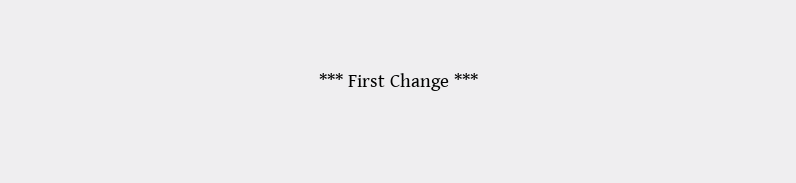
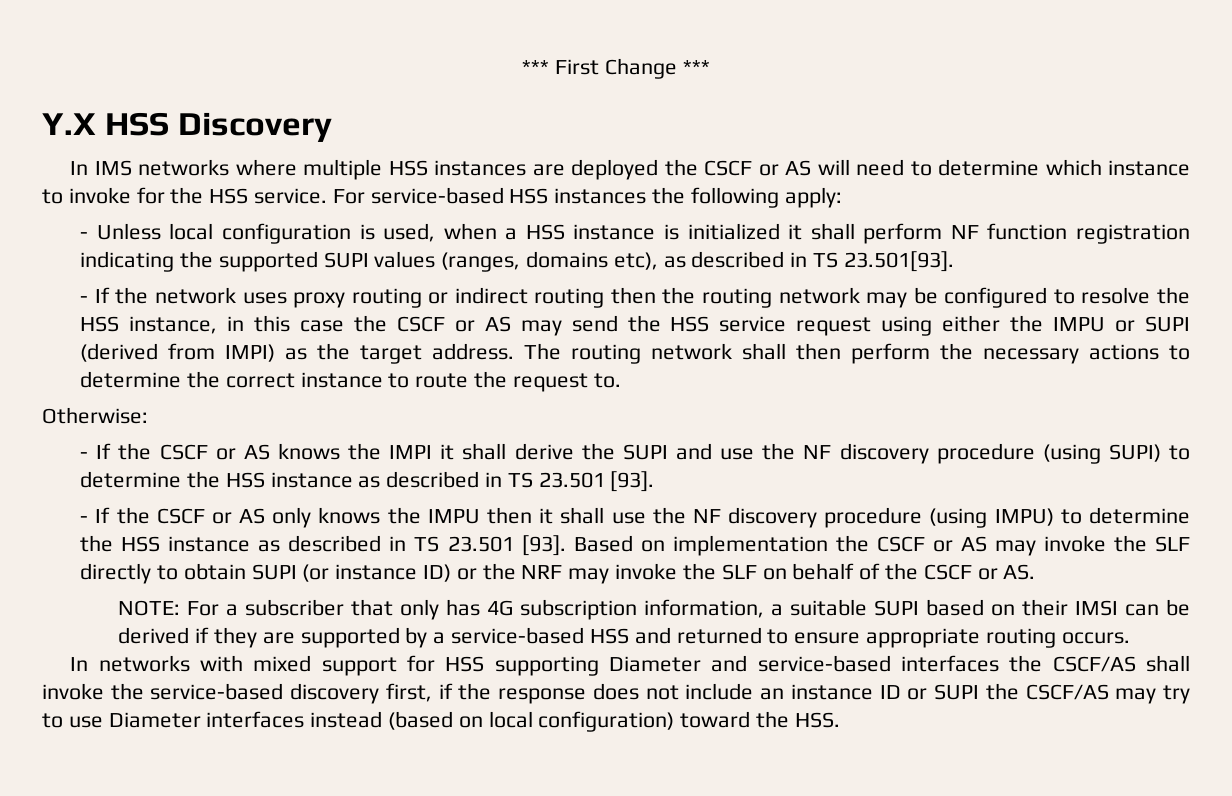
(478, 80) none -> [42,112,333,142] [70,159,1191,180] [42,187,842,208] [80,223,1190,244] [80,251,954,272] [80,287,1190,308] [80,315,1190,336] [80,343,1191,364] [80,371,621,392] [42,407,148,424] [80,443,1190,464] [80,471,655,492] [80,507,1190,528] [80,535,1190,556] [80,563,1036,584] [118,599,1190,620] [118,627,1130,648] [70,655,1190,676] [42,683,1190,704] [42,711,840,732] // Y.X HSS Discovery // In IMS networks where multiple HSS instances are deployed the CSCF or AS will need to determine which instance to invoke for the HSS service. For service-based HSS instances the following apply: // - Unless local configuration is used, when a HSS instance is initialized it shall perform NF function registration indicating the supported SUPI values (ranges, domains etc), as described in TS 23.501[93]. // - If the network uses proxy routing or indirect routing then the routing network may be configured to resolve the HSS instance, in this case the CSCF or AS may send the HSS service request using either the IMPU or SUPI (derived from IMPI) as the target address. The routing network shall then perform the necessary actions to determine the correct instance to route the request to. // Otherwise: // - If the CSCF or AS knows the IMPI it shall derive the SUPI and use the NF discovery procedure (using SUPI) to determine the HSS instance as described in TS 23.501 [93]. // - If the CSCF or AS only knows the IMPU then it shall use the NF discovery procedure (using IMPU) to determine the HSS instance as described in TS 23.501 [93]. Based on implementation the CSCF or AS may invoke the SLF directly to obtain SUPI (or instance ID) or the NRF may invoke the SLF on behalf of the CSCF or AS. // NOTE: For a subscriber that only has 4G subscription information, a suitable SUPI based on their IMSI can be derived if they are supported by a service-based HSS and returned to ensure appropriate routing occurs. // In networks with mixed support for HSS supporting Diameter and service-based interfaces the CSCF/AS shall invoke the service-based discovery first, if the response does not include an instance ID or SUPI the CSCF/AS may try to use Diameter interfaces instead (based on local configuration) toward the HSS.

